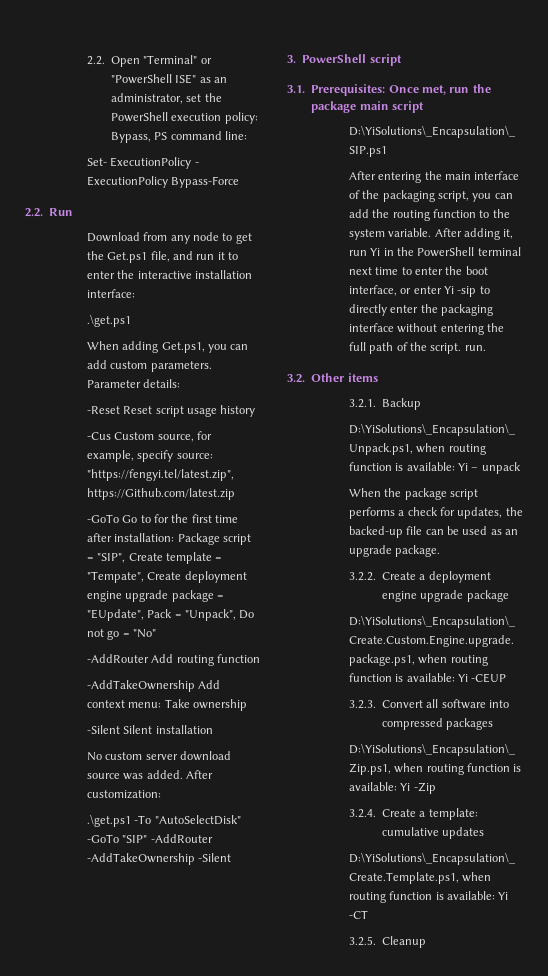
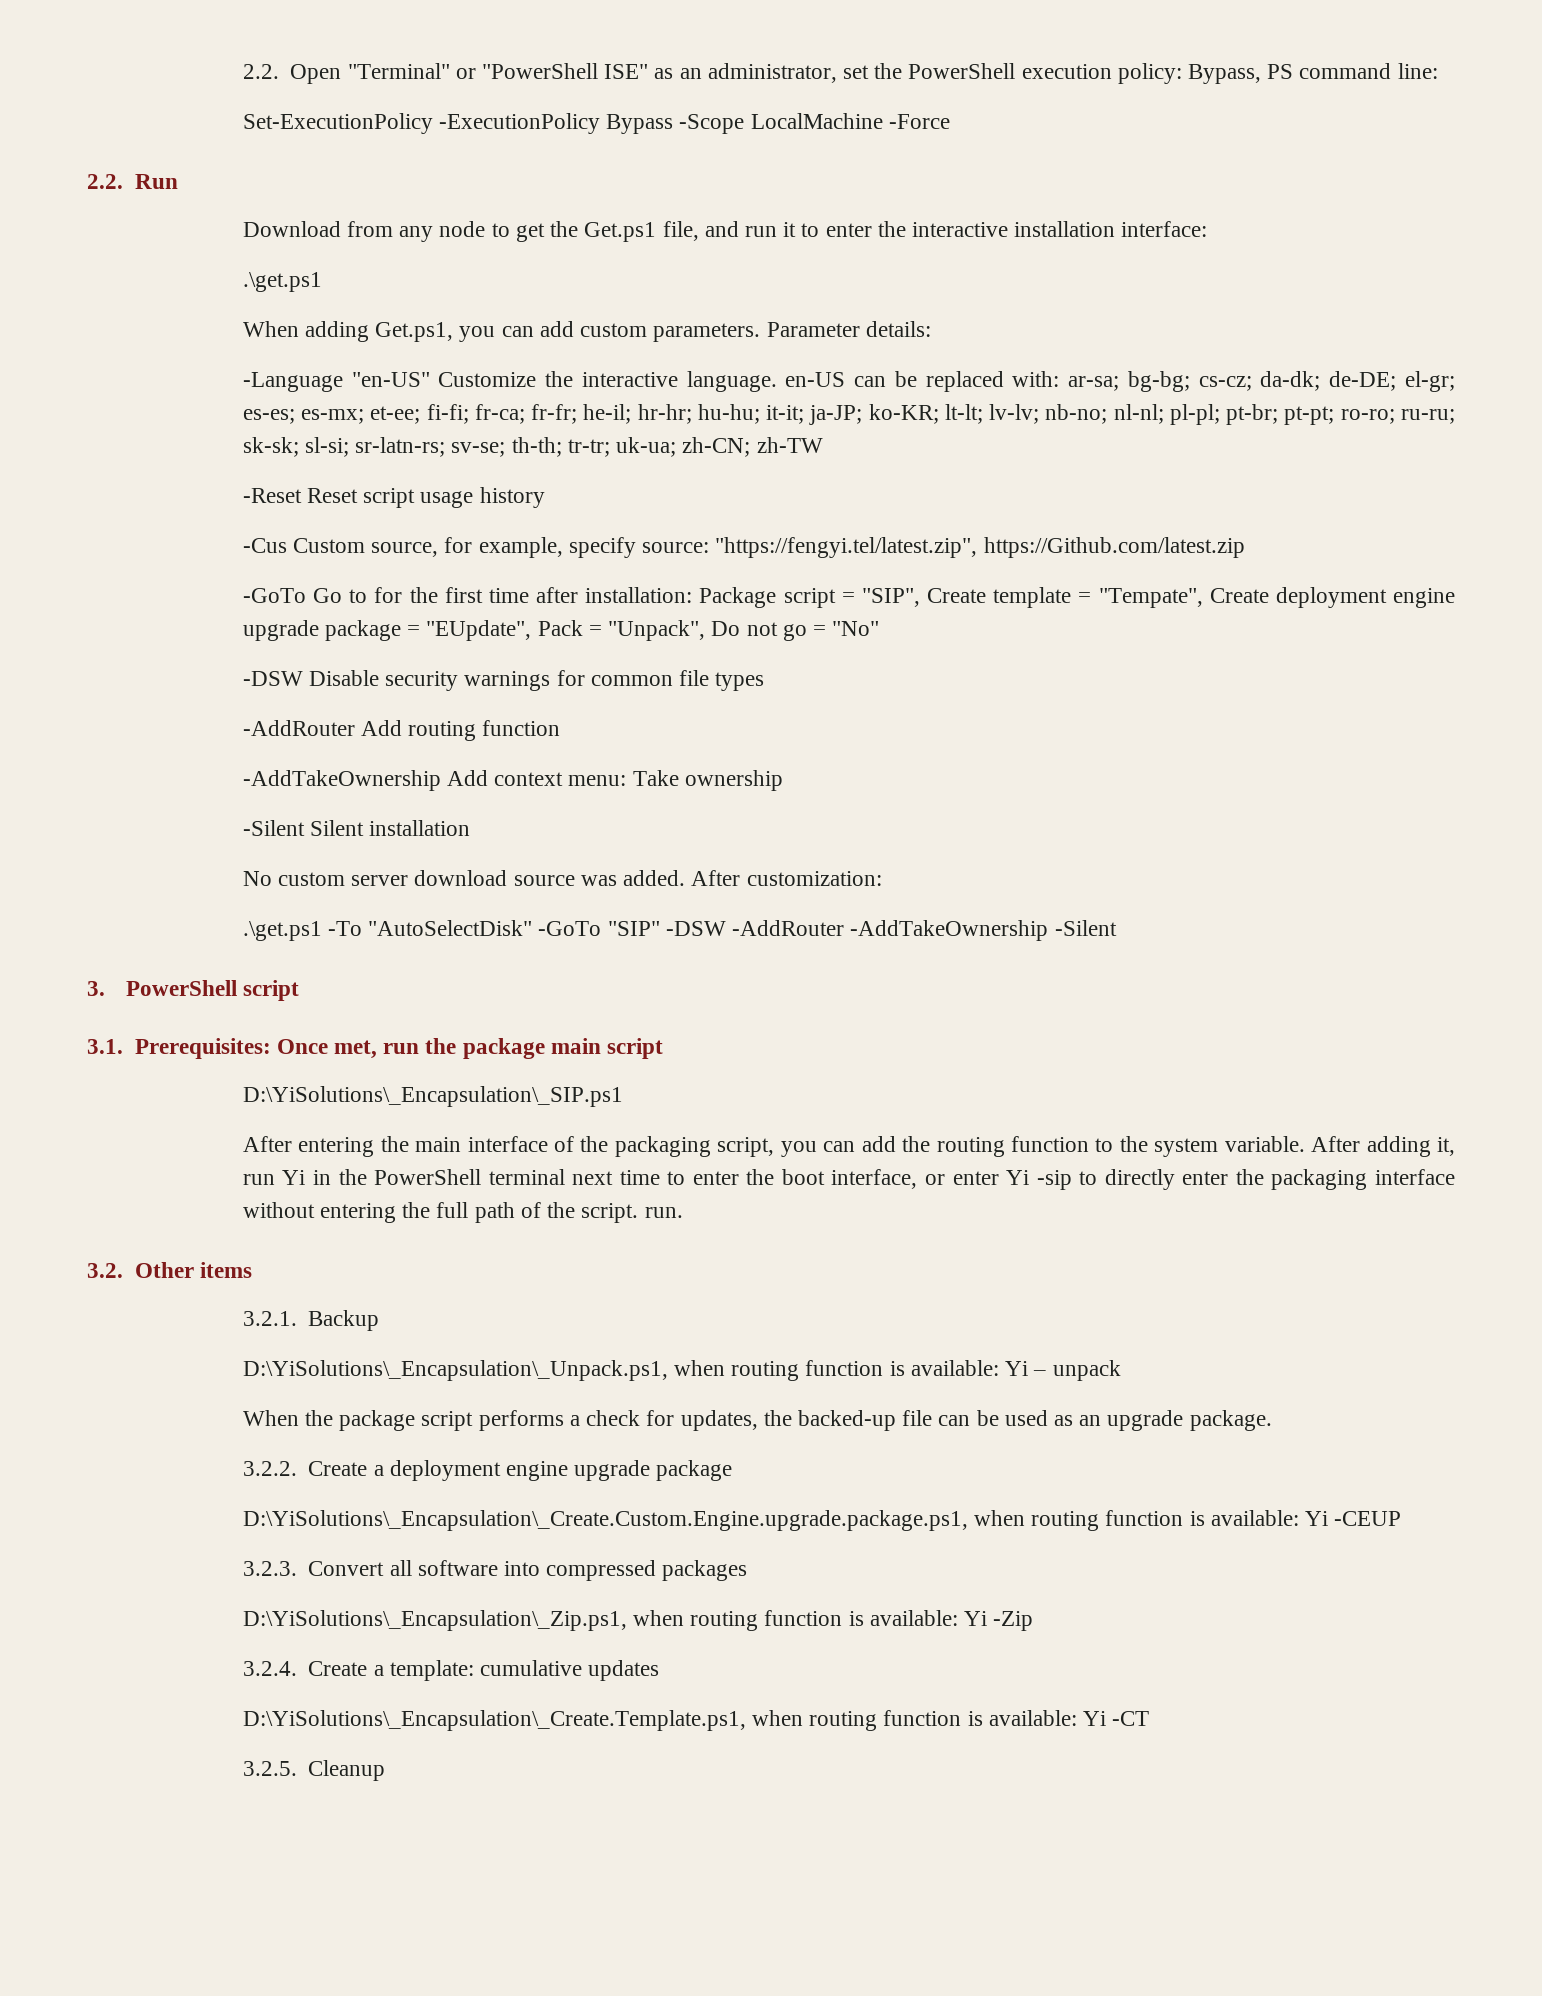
[86,157,199,169] [86,176,240,188] Set- ExecutionPolicy - ExecutionPolicy Bypass-Force -> [242,113,950,134] Set-ExecutionPolicy -ExecutionPolicy Bypass -Scope LocalMachine -Force
(181, 383) none -> [242,371,1455,392] [242,404,1455,425] [242,437,823,457] // -Language "en-US" Customize the interactive language. en-US can be replaced with: ar-sa; bg-bg; cs-cz; da-dk; de-DE; el-gr; es-es; es-mx; et-ee; fi-fi; fr-ca; fr-fr; he-il; hr-hr; hu-hu; it-it; ja-JP; ko-KR; lt-lt; lv-lv; nb-no; nl-nl; pl-pl; pt-br; pt-pt; ro-ro; ru-ru; sk-sk; sl-si; sr-latn-rs; sv-se; th-th; tr-tr; uk-ua; zh-CN; zh-TW
(156, 633) none -> [242,670,765,691] // -DSW Disable security warnings for common file types
(148, 839) none -> [665,921,726,936] -DSW

